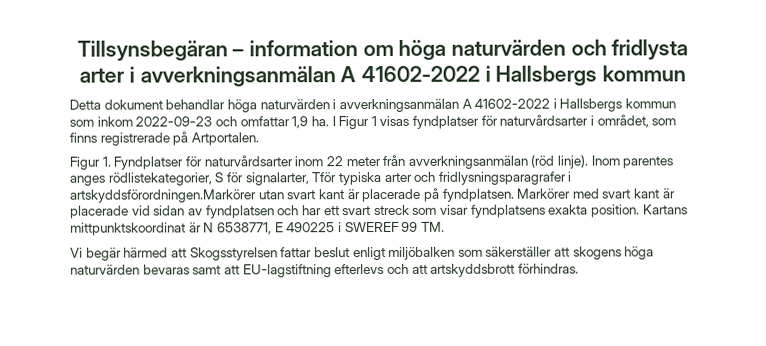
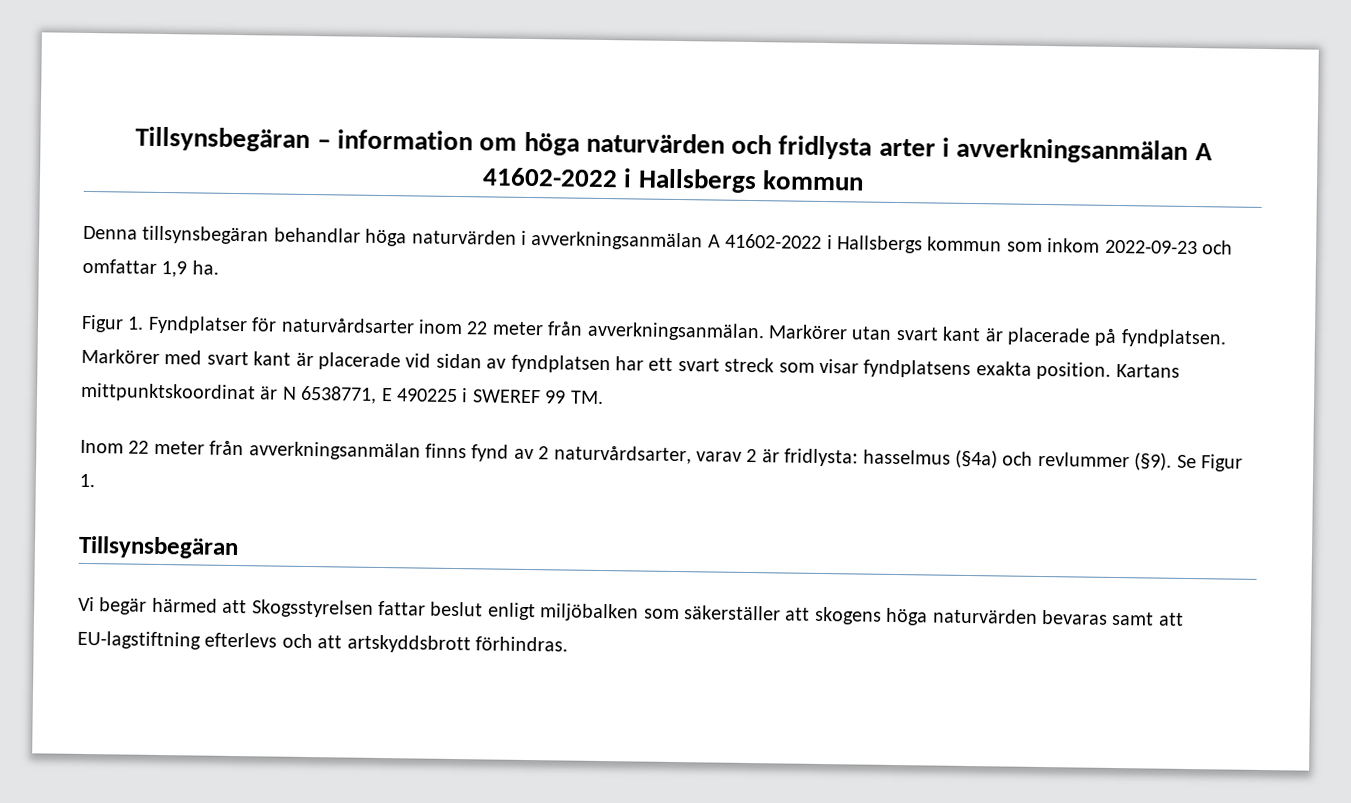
[69,99,163,110] Detta dokument -> [83,225,270,245] Denna tillsynsbegäran
[331,114,677,130] [69,131,259,146] I Figur 1 visas fyndplatser för naturvårdsarter i området, som finns registrerade på Artportalen. -> (219, 267) none
[407,154,674,169] [70,171,573,186] [70,189,257,203] avverkningsanmälan (röd linje). Inom parentes anges rödlistekategorier, S för signalarter, Tför typiska arter och fridlysningsparagrafer i artskyddsförordningen.Markörer -> [586,321,848,342] avverkningsanmälan. Markörer
[277,205,300,216] och -> (611, 364) none
(445, 226) none -> [80,439,1243,472] [79,473,95,488] [78,535,239,560] // Inom 22 meter från avverkningsanmälan finns fynd av 2 naturvårdsarter, varav 2 är fridlysta: hasselmus (§4a) och revlummer (§9). Se Figur 1. // Tillsynsbegäran

